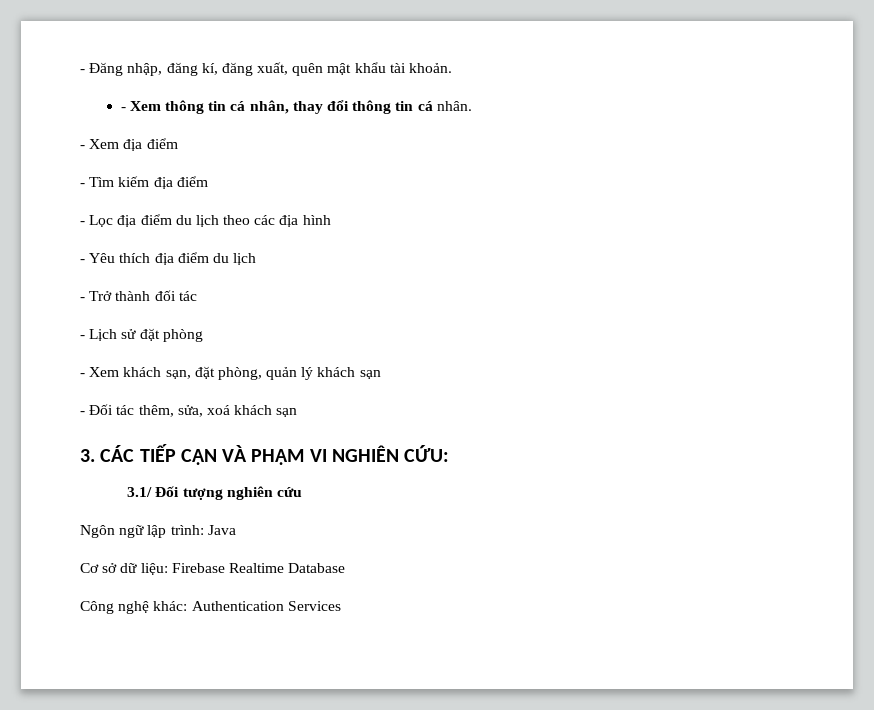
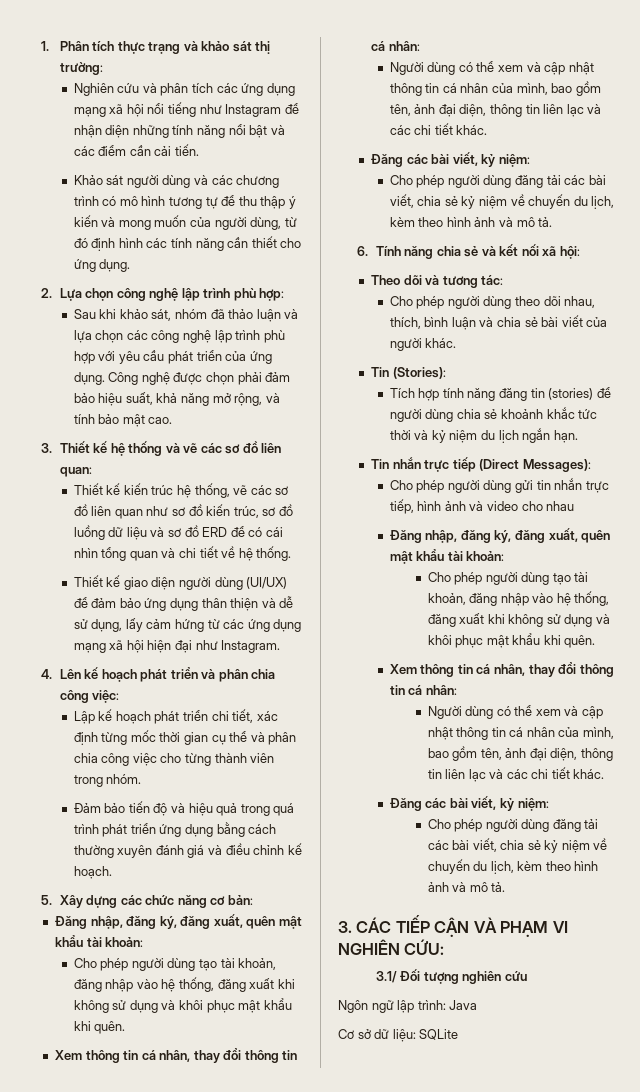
[80,62,453,76] [120,107,126,111] - Đăng nhập, đăng kí, đăng xuất, quên mật khẩu tài khoản. // - -> [40,41,271,54] [59,62,103,75] [73,83,295,96] [73,102,299,117] [73,124,285,138] [73,144,199,156] [73,175,280,188] [73,195,296,209] [73,215,297,230] [73,236,302,251] [73,259,131,272] [40,288,285,301] [73,309,299,322] [73,330,285,343] [73,350,272,364] [73,372,291,385] [73,392,280,406] [73,414,173,427] [40,441,282,456] [59,467,92,477] [73,483,289,498] [73,504,293,519] [73,525,283,540] [73,546,292,561] [73,575,288,590] [73,596,294,611] [73,618,302,632] [73,640,281,653] [40,667,276,682] [59,690,120,703] [73,709,278,724] [73,730,297,745] [73,753,275,766] [73,774,142,787] [73,801,295,816] [73,822,277,837] [73,843,302,858] [73,866,112,879] [40,895,253,908] [55,914,302,929] [55,935,144,947] [73,958,277,971] [73,977,295,992] [73,998,292,1013] [73,1021,126,1034] 1. Phân tích thực trạng và khảo sát thị trường: // Nghiên cứu và phân tích các ứng dụng mạng xã hội nổi tiếng như Instagram để nhận diện những tính năng nổi bật và các điểm cần cải tiến. // Khảo sát người dùng và các chương trình có mô hình tương tự để thu thập ý kiến và mong muốn của người dùng, từ đó định hình các tính năng cần thiết cho ứng dụng. // 2. Lựa chọn công nghệ lập trình phù hợp: // Sau khi khảo sát, nhóm đã thảo luận và lựa chọn các công nghệ lập trình phù hợp với yêu cầu phát triển của ứng dụng. Công nghệ được chọn phải đảm bảo hiệu suất, khả năng mở rộng, và tính bảo mật cao. // 3. Thiết kế hệ thống và vẽ các sơ đồ liên quan: // Thiết kế kiến trúc hệ thống, vẽ các sơ đồ liên quan như sơ đồ kiến trúc, sơ đồ luồng dữ liệu và sơ đồ ERD để có cái nhìn tổng quan và chi tiết về hệ thống. // Thiết kế giao diện người dùng (UI/UX) để đảm bảo ứng dụng thân thiện và dễ sử dụng, lấy cảm hứng từ các ứng dụng mạng xã hội hiện đại như Instagram. // 4. Lên kế hoạch phát triển và phân chia công việc: // Lập kế hoạch phát triển chi tiết, xác định từng mốc thời gian cụ thể và phân chia công việc cho từng thành viên trong nhóm. // Đảm bảo tiến độ và hiệu quả trong quá trình phát triển ứng dụng bằng cách thường xuyên đánh giá và điều chỉnh kế hoạch. // 5. Xây dựng các chức năng cơ bản: // Đăng nhập, đăng ký, đăng xuất, quên mật khẩu tài khoản: // Cho phép người dùng tạo tài khoản, đăng nhập vào hệ thống, đăng xuất khi không sử dụng và khôi phục mật khẩu khi quên. //
[436,101,472,111] [80,138,178,151] [80,176,208,189] [80,214,331,227] [80,252,257,265] [80,290,197,301] [80,328,203,342] [80,366,381,380] [80,404,298,417] nhân. // - Xem địa điểm // - Tìm kiếm địa điểm // - Lọc địa điểm du lịch theo các địa hình // - Yêu thích địa điểm du lịch // - Trở thành đối tác // - Lịch sử đặt phòng // - Xem khách sạn, đặt phòng, quản lý khách sạn // - Đối tác thêm, sửa, xoá khách sạn -> [388,41,420,51] [389,61,594,75] [389,81,601,96] [389,104,602,117] [389,123,488,135] [371,152,530,167] [389,175,606,188] [389,194,615,209] [389,217,553,227] [356,244,580,259] [371,275,504,288] [389,296,596,309] [389,315,608,330] [389,338,457,351] [371,367,446,379] [389,387,611,401] [389,407,598,422] [389,428,578,443] [371,457,591,472] [389,478,609,493] [389,499,575,514] [389,528,611,543] [389,549,505,564] [427,572,589,585] [427,591,610,606] [427,613,610,627] [427,633,596,648] [389,662,614,677] [389,685,457,695] [427,705,603,719] [427,727,614,740] [427,746,613,761] [427,767,605,782] [389,796,549,811] [427,819,599,832] [427,838,608,853] [427,859,599,874] [427,882,506,892] nhân: // Người dùng có thể xem và cập nhật thông tin cá nhân của mình, bao gồm tên, ảnh đại diện, thông tin liên lạc và các chi tiết khác. // Đăng các bài viết, kỷ niệm: // Cho phép người dùng đăng tải các bài viết, chia sẻ kỷ niệm về chuyến du lịch, kèm theo hình ảnh và mô tả. // 6. Tính năng chia sẻ và kết nối xã hội: // Theo dõi và tương tác: // Cho phép người dùng theo dõi nhau, thích, bình luận và chia sẻ bài viết của người khác. // Tin (Stories): // Tích hợp tính năng đăng tin (stories) để người dùng chia sẻ khoảnh khắc tức thời và kỷ niệm du lịch ngắn hạn. // Tin nhắn trực tiếp (Direct Messages): // Cho phép người dùng gửi tin nhắn trực tiếp, hình ảnh và video cho nhau // Đăng nhập, đăng ký, đăng xuất, quên mật khẩu tài khoản: // Cho phép người dùng tạo tài khoản, đăng nhập vào hệ thống, đăng xuất khi không sử dụng và khôi phục mật khẩu khi quên. // Xem thông tin cá nhân, thay đổi thông tin cá nhân: // Người dùng có thể xem và cập nhật thông tin cá nhân của mình, bao gồm tên, ảnh đại diện, thông tin liên lạc và các chi tiết khác. // Đăng các bài viết, kỷ niệm: // Cho phép người dùng đăng tải các bài viết, chia sẻ kỷ niệm về chuyến du lịch, kèm theo hình ảnh và mô tả.
[171,563,346,573] [80,601,341,614] Firebase Realtime Database // Công nghệ khác: Authentication Services -> [419,1029,459,1040] SQLite

